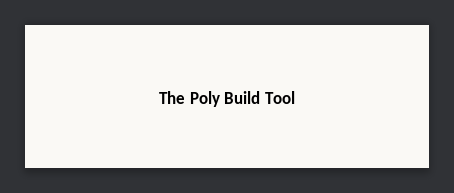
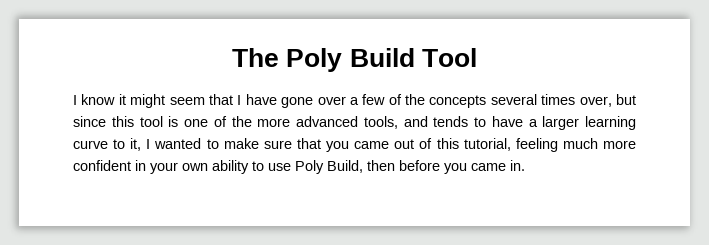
(295, 97) none -> [73,94,637,108] [73,116,636,130] [73,138,637,152] [73,160,525,174] // I know it might seem that I have gone over a few of the concepts several times over, but since this tool is one of the more advanced tools, and tends to have a larger learning curve to it, I wanted to make sure that you came out of this tutorial, feeling much more confident in your own ability to use Poly Build, then before you came in.

